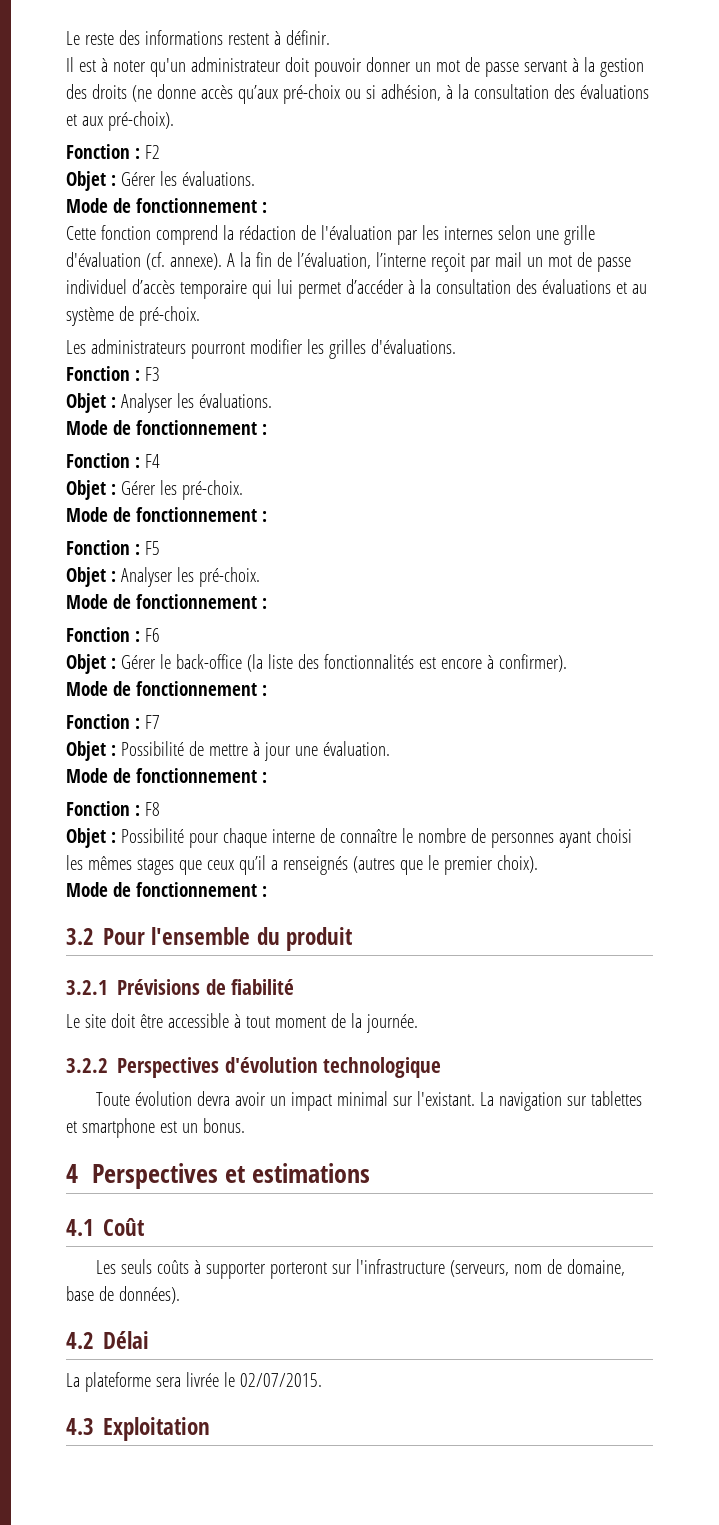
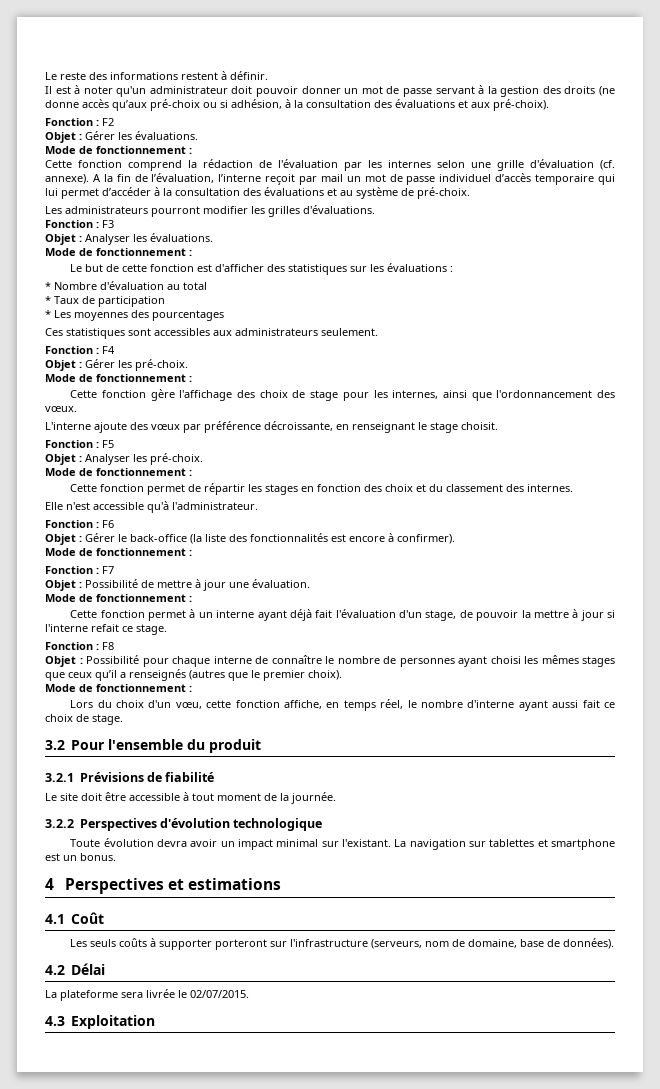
(267, 429) none -> [70,263,454,275] [45,281,207,290] [45,296,165,307] [45,310,224,321] [45,328,378,339] // Le but de cette fonction est d'afficher des statistiques sur les évaluations : // * Nombre d'évaluation au total // * Taux de participation // * Les moyennes des pourcentages // Ces statistiques sont accessibles aux administrateurs seulement.
(267, 516) none -> [70,389,615,401] [45,406,77,412] [45,421,498,433] // Cette fonction gère l'affichage des choix de stage pour les internes, ainsi que l'ordonnancement des vœux. // L'interne ajoute des vœux par préférence décroissante, en renseignant le stage choisit.
(267, 603) none -> [70,483,574,495] [45,501,258,513] // Cette fonction permet de répartir les stages en fonction des choix et du classement des internes. // Elle n'est accessible qu'à l'administrateur.
(267, 777) none -> [70,609,616,621] [45,624,167,635] // Cette fonction permet à un interne ayant déjà fait l'évaluation d'un stage, de pouvoir la mettre à jour si l'interne refait ce stage.
(267, 891) none -> [70,699,615,711] [45,714,123,725] // Lors du choix d'un vœu, cette fonction affiche, en temps réel, le nombre d'interne ayant aussi fait ce choix de stage.

